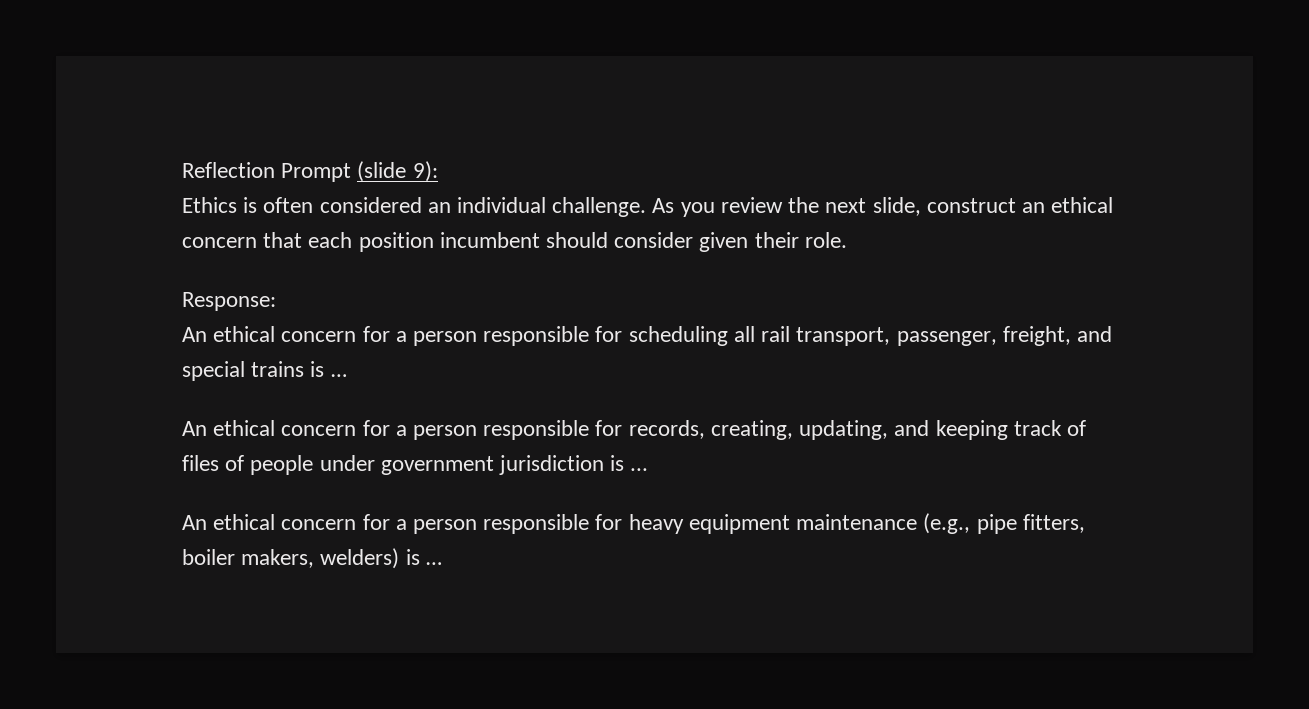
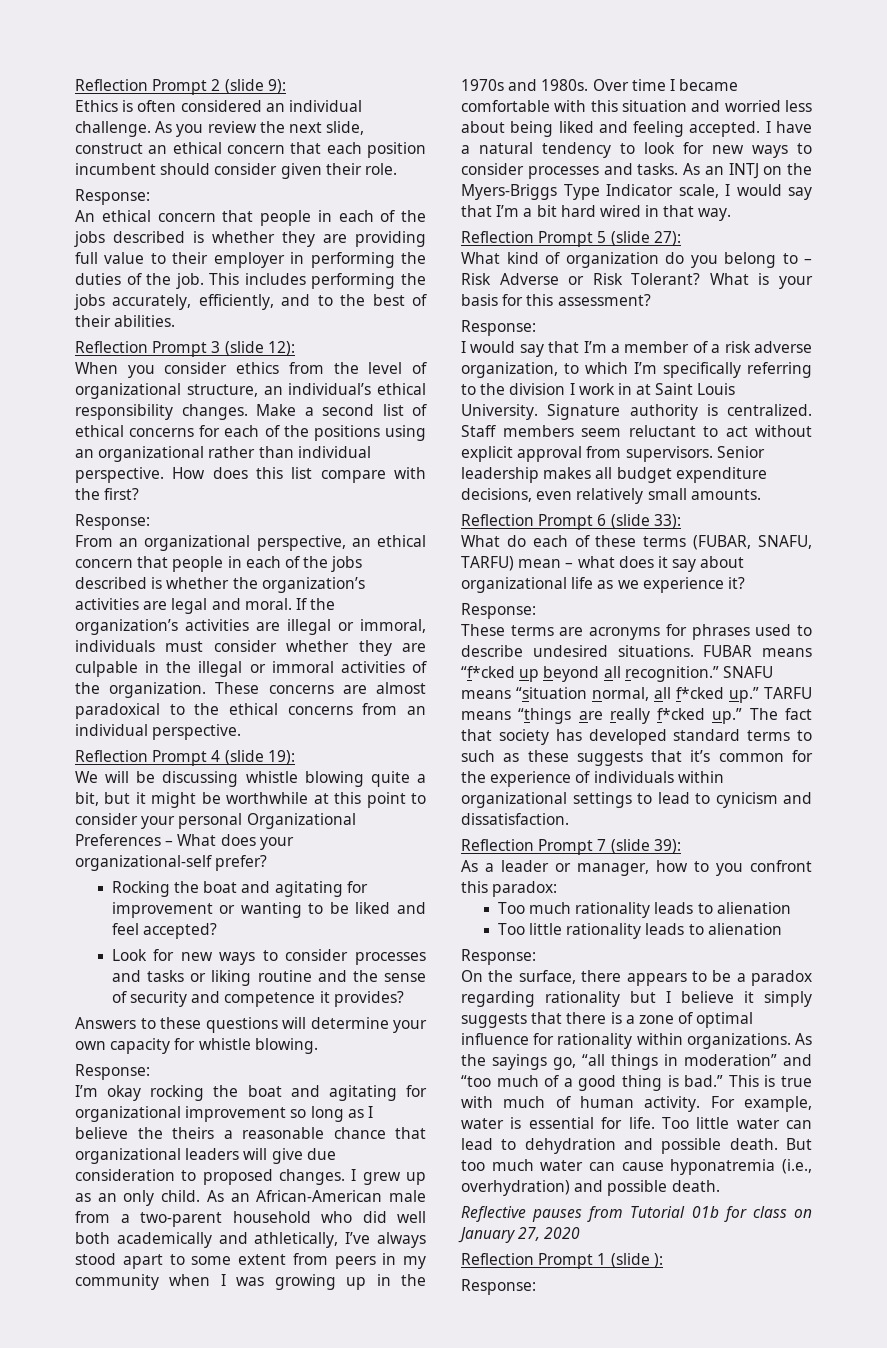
[182,162,352,182] Reflection Prompt -> [75,79,221,95] Reflection Prompt 2
[362,326,1112,346] [182,361,347,381] [182,420,1086,440] [182,455,649,475] [182,513,1085,534] [182,548,442,569] for a person responsible for scheduling all rail transport, passenger, freight, and special trains is … // An ethical concern for a person responsible for records, creating, updating, and keeping track of files of people under government jurisdiction is ... // An ethical concern for a person responsible for heavy equipment maintenance (e.g., pipe fitters, boiler makers, welders) is … -> [222,210,426,226] [74,231,426,247] [75,252,426,268] [75,273,426,289] [74,294,427,310] [75,315,176,327] [75,341,295,357] [75,362,427,378] [75,383,426,399] [75,404,427,420] [75,425,426,441] [75,446,371,462] [75,467,426,483] [75,488,140,500] [75,514,150,530] [75,535,426,551] [75,556,363,572] [75,577,365,593] [75,598,336,614] [75,619,426,635] [75,640,426,656] [75,661,427,677] [75,682,426,698] [75,703,426,719] [75,724,242,740] [75,750,295,766] [75,771,426,787] [75,792,427,808] [75,813,356,829] [75,834,294,850] [75,855,268,871] [111,881,368,897] [111,902,426,918] [111,923,218,939] [111,949,426,965] [111,970,426,986] [111,991,404,1007] [75,1017,427,1033] [75,1038,318,1054] [75,1064,150,1080] [75,1085,427,1101] [75,1106,373,1122] [75,1127,426,1139] [75,1148,336,1164] [75,1169,426,1185] [75,1190,426,1206] [75,1211,426,1227] [75,1232,427,1248] [75,1253,426,1269] [75,1274,426,1290] [461,79,739,91] [461,100,812,112] [461,121,812,137] [461,142,812,158] [461,163,812,179] [461,184,812,200] [461,205,732,221] [461,231,681,247] [461,252,812,268] [461,273,813,289] [461,294,651,306] [461,320,536,336] [461,341,812,357] [461,362,812,378] [461,383,736,395] [461,404,812,420] [461,425,812,437] [461,446,765,462] [461,467,767,483] [461,488,761,504] [461,514,681,530] [461,535,812,550] [461,556,745,572] [461,577,745,593] [461,603,536,619] [461,624,812,640] [461,645,812,657] [461,666,773,682] [461,687,812,703] [461,708,812,724] [461,729,812,745] [461,750,813,766] [461,771,724,787] [461,792,812,808] [461,813,569,825] [461,839,681,855] [461,860,812,876] [461,881,558,897] [497,902,791,918] [497,923,782,939] [461,949,536,965] [461,970,812,986] [461,991,812,1007] [461,1012,754,1028] [461,1033,812,1049] [461,1054,812,1070] [461,1075,812,1091] [461,1096,812,1112] [461,1117,812,1129] [461,1138,812,1154] [461,1159,812,1175] [461,1180,720,1196] [461,1206,812,1222] [458,1227,581,1243] [461,1253,663,1269] [461,1279,536,1295] that people in each of the jobs described is whether they are providing full value to their employer in performing the duties of the job. This includes performing the jobs accurately, efficiently, and to the best of their abilities. // Reflection Prompt 3 (slide 12): // When you consider ethics from the level of organizational structure, an individual’s ethical responsibility changes. Make a second list of ethical concerns for each of the positions using an organizational rather than individual perspective. How does this list compare with the first? // Response: // From an organizational perspective, an ethical concern that people in each of the jobs described is whether the organization’s activities are legal and moral. If the organization’s activities are illegal or immoral, individuals must consider whether they are culpable in the illegal or immoral activities of the organization. These concerns are almost paradoxical to the ethical concerns from an individual perspective. // Reflection Prompt 4 (slide 19): // We will be discussing whistle blowing quite a bit, but it might be worthwhile at this point to consider your personal Organizational Preferences – What does your organizational-self prefer? // Rocking the boat and agitating for improvement or wanting to be liked and feel accepted? // Look for new ways to consider processes and tasks or liking routine and the sense of security and competence it provides? // Answers to these questions will determine your own capacity for whistle blowing. // Response: // I’m okay rocking the boat and agitating for organizational improvement so long as I believe the theirs a reasonable chance that organizational leaders will give due consideration to proposed changes. I grew up as an only child. As an African-American male from a two-parent household who did well both academically and athletically, I’ve always stood apart to some extent from peers in my community when I was growing up in the 1970s and 1980s. Over time I became comfortable with this situation and worried less about being liked and feeling accepted. I have a natural tendency to look for new ways to consider processes and tasks. As an INTJ on the Myers-Briggs Type Indicator scale, I would say that I’m a bit hard wired in that way. // Reflection Prompt 5 (slide 27): // What kind of organization do you belong to – Risk Adverse or Risk Tolerant? What is your basis for this assessment? // Response: // I would say that I’m a member of a risk adverse organization, to which I’m specifically referring to the division I work in at Saint Louis University. Signature authority is centralized. Staff members seem reluctant to act without explicit approval from supervisors. Senior leadership makes all budget expenditure decisions, even relatively small amounts. // Reflection Prompt 6 (slide 33): // What do each of these terms (FUBAR, SNAFU, TARFU) mean – what does it say about organizational life as we experience it? // Response: // These terms are acronyms for phrases used to describe undesired situations. FUBAR means “f*cked up beyond all recognition.” SNAFU means “situation normal, all f*cked up.” TARFU means “things are really f*cked up.” The fact that society has developed standard terms to such as these suggests that it’s common for the experience of individuals within organizational settings to lead to cynicism and dissatisfaction. // Reflection Prompt 7 (slide 39): // As a leader or manager, how to you confront this paradox: // Too much rationality leads to alienation // Too little rationality leads to alienation // Response: // On the surface, there appears to be a paradox regarding rationality but I believe it simply suggests that there is a zone of optimal influence for rationality within organizations. As the sayings go, “all things in moderation” and “too much of a good thing is bad.” This is true with much of human activity. For example, water is essential for life. Too little water can lead to dehydration and possible death. But too much water can cause hyponatremia (i.e., overhydration) and possible death. // Reflective pauses from Tutorial 01b for class on January 27, 2020 // Reflection Prompt 1 (slide ): // Response:

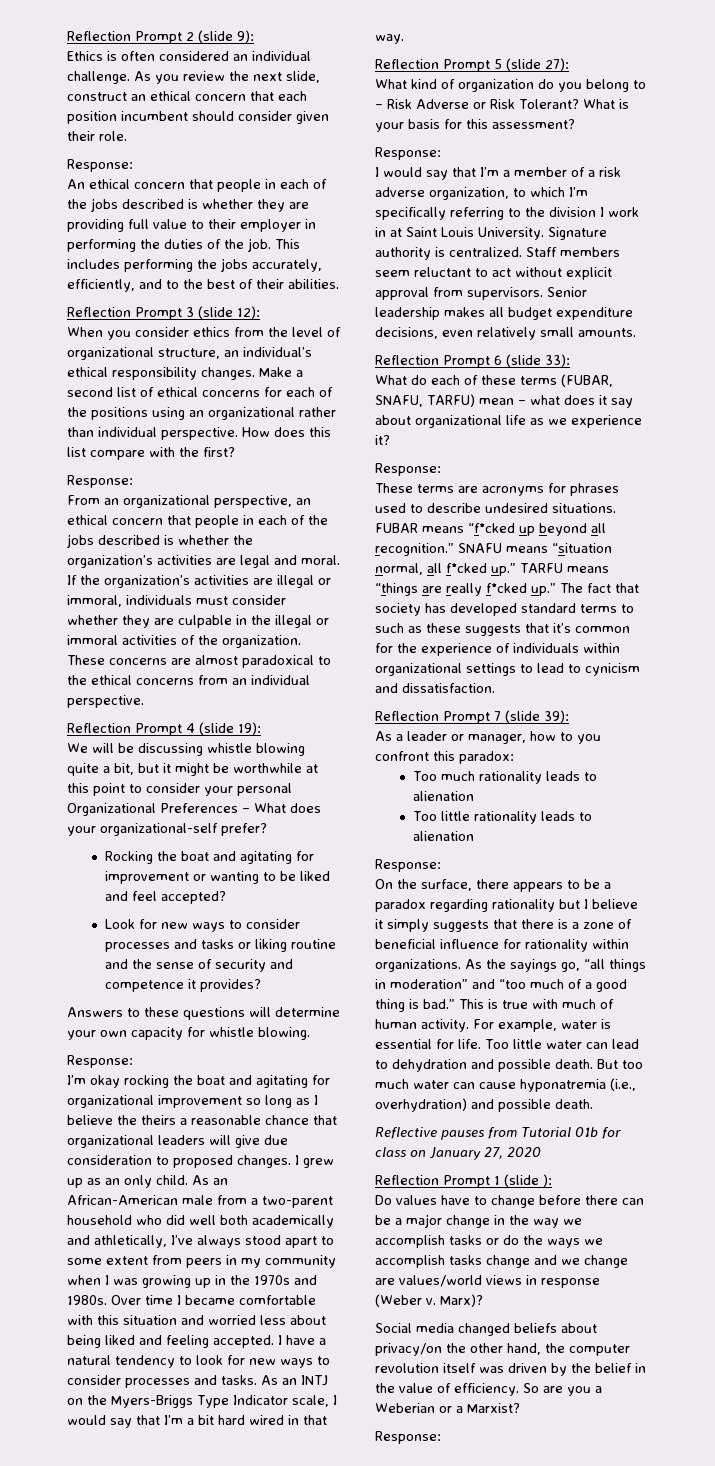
[696,1012,754,1028] optimal -> [375,939,436,949] beneficial
(663, 1260) none -> [375,1195,644,1208] [375,1214,582,1228] [375,1235,603,1248] [375,1255,628,1268] [375,1275,600,1288] [375,1294,483,1307] [375,1323,597,1336] [375,1343,630,1356] [375,1363,646,1376] [375,1383,602,1396] [375,1403,520,1413] // Do values have to change before there can be a major change in the way we accomplish tasks or do the ways we accomplish tasks change and we change are values/world views in response (Weber v. Marx)? // Social media changed beliefs about privacy/on the other hand, the computer revolution itself was driven by the belief in the value of efficiency. So are you a Weberian or a Marxist?

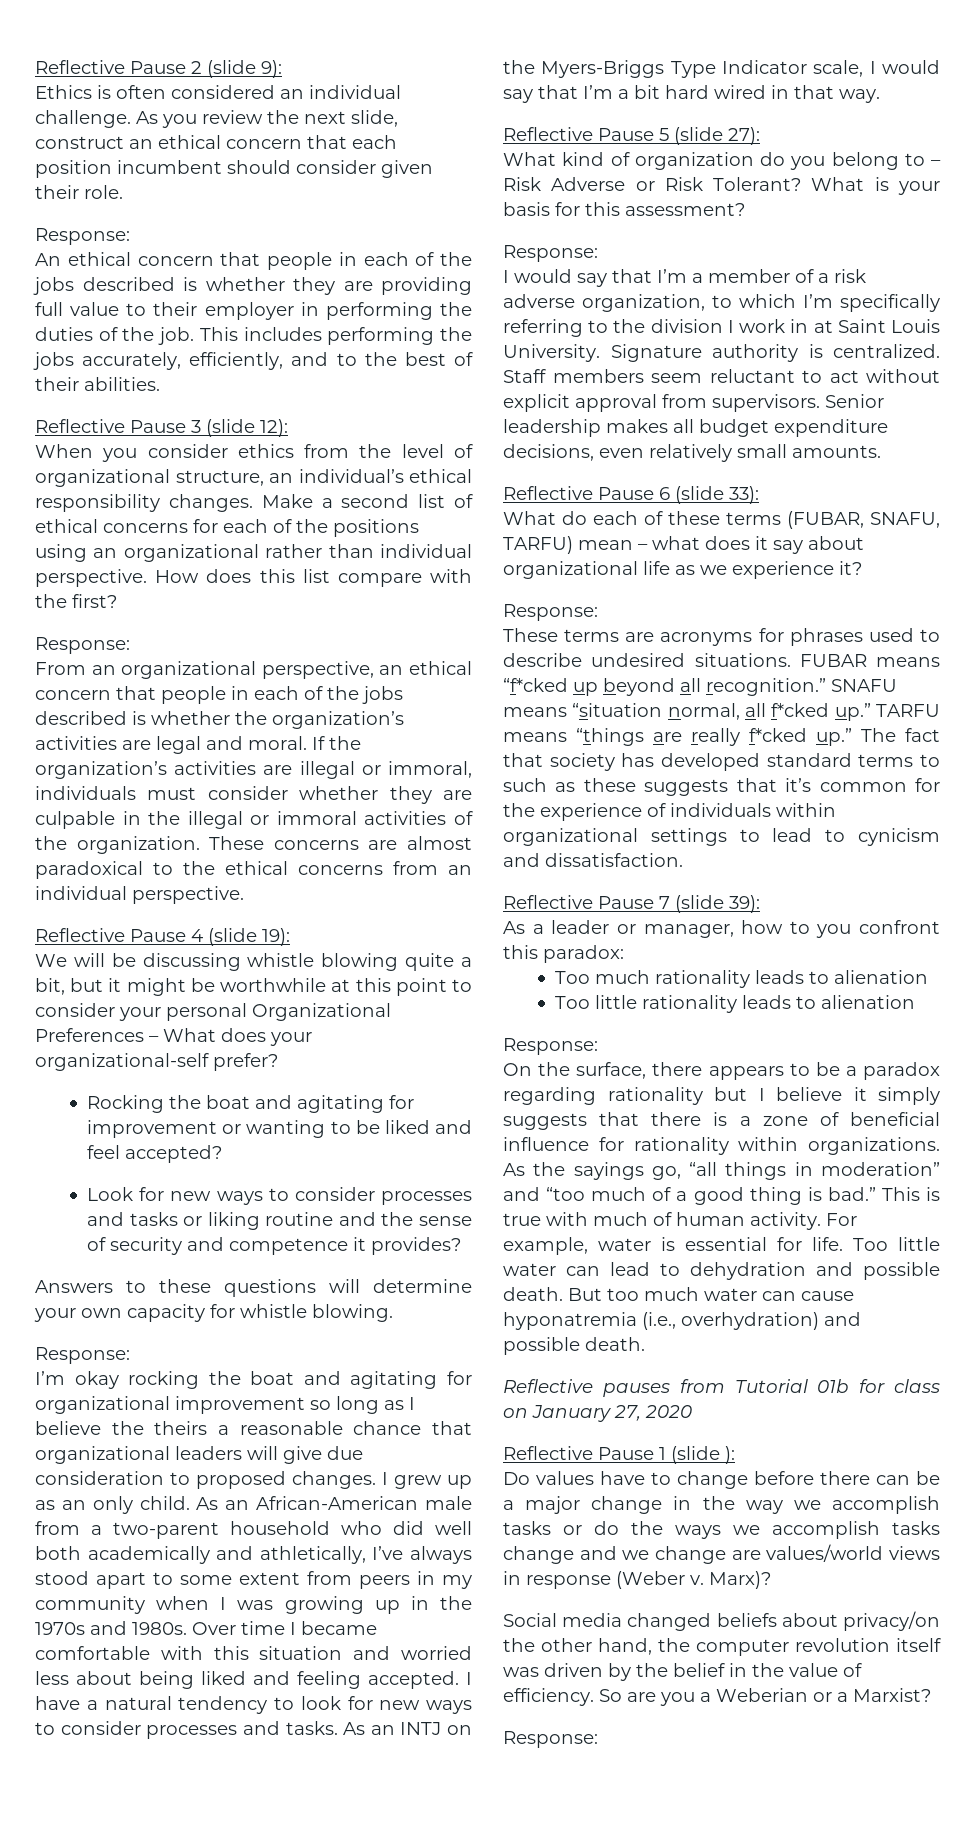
[67,31,182,44] Reflection Prompt -> [35,60,186,74] Reflective Pause
[67,307,182,320] Reflection Prompt -> [35,419,186,433] Reflective Pause
[67,723,182,736] Reflection Prompt -> [35,928,186,942] Reflective Pause
[375,59,490,72] Reflection Prompt -> [503,127,654,141] Reflective Pause
[375,355,490,368] Reflection Prompt -> [503,486,654,500] Reflective Pause
[375,711,490,724] Reflection Prompt -> [503,895,654,909] Reflective Pause
[375,1175,490,1188] Reflection Prompt -> [503,1446,654,1460] Reflective Pause

